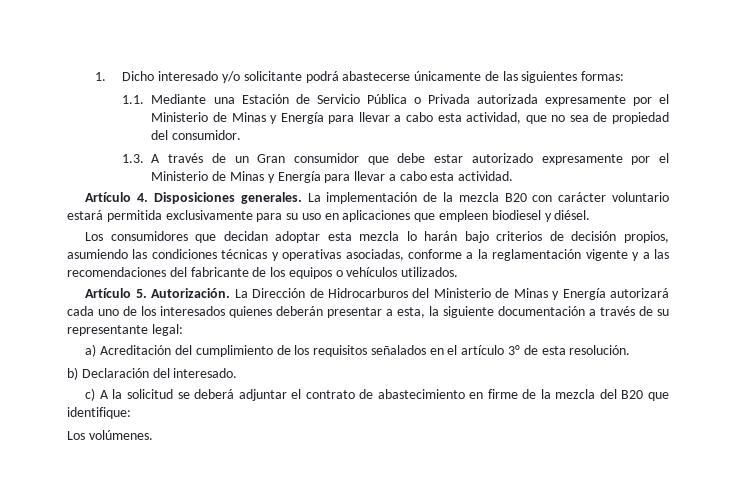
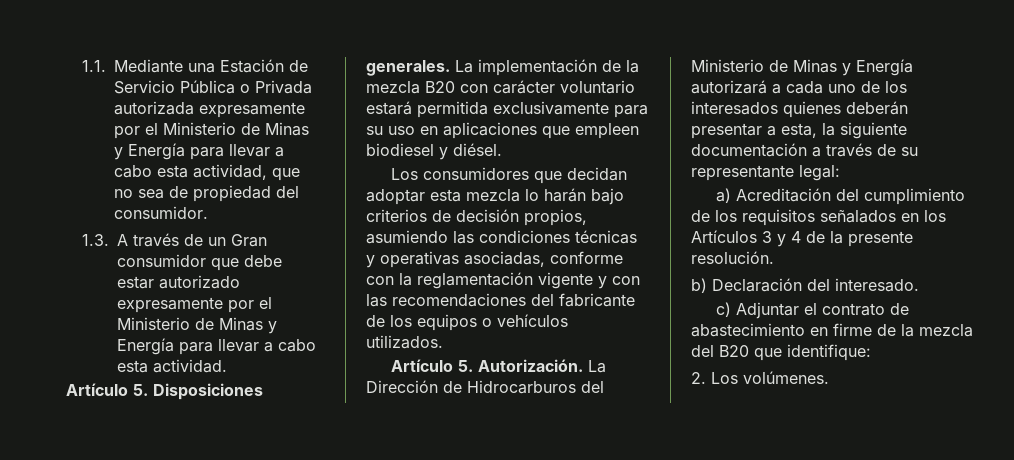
[94,71,625,83] 1. Dicho interesado y/o solicitante podrá abastecerse únicamente de las siguientes formas: // -> (82, 66) none
[137,193,149,202] 4. -> [133,384,149,396] 5.
[466,252,474,259] a -> [366,276,394,285] con
[642,252,650,259] a -> [612,276,640,285] con
(669, 293) none -> [772,84,781,94] a
[447,345,566,355] el artículo 3° de esta -> [924,210,946,222] [691,230,913,247] los Artículos 3 y 4 de la presente
[99,389,287,401] A la solicitud se deberá adjuntar -> [736,302,800,319] Adjuntar
(131, 413) none -> [691,372,706,384] 2.

